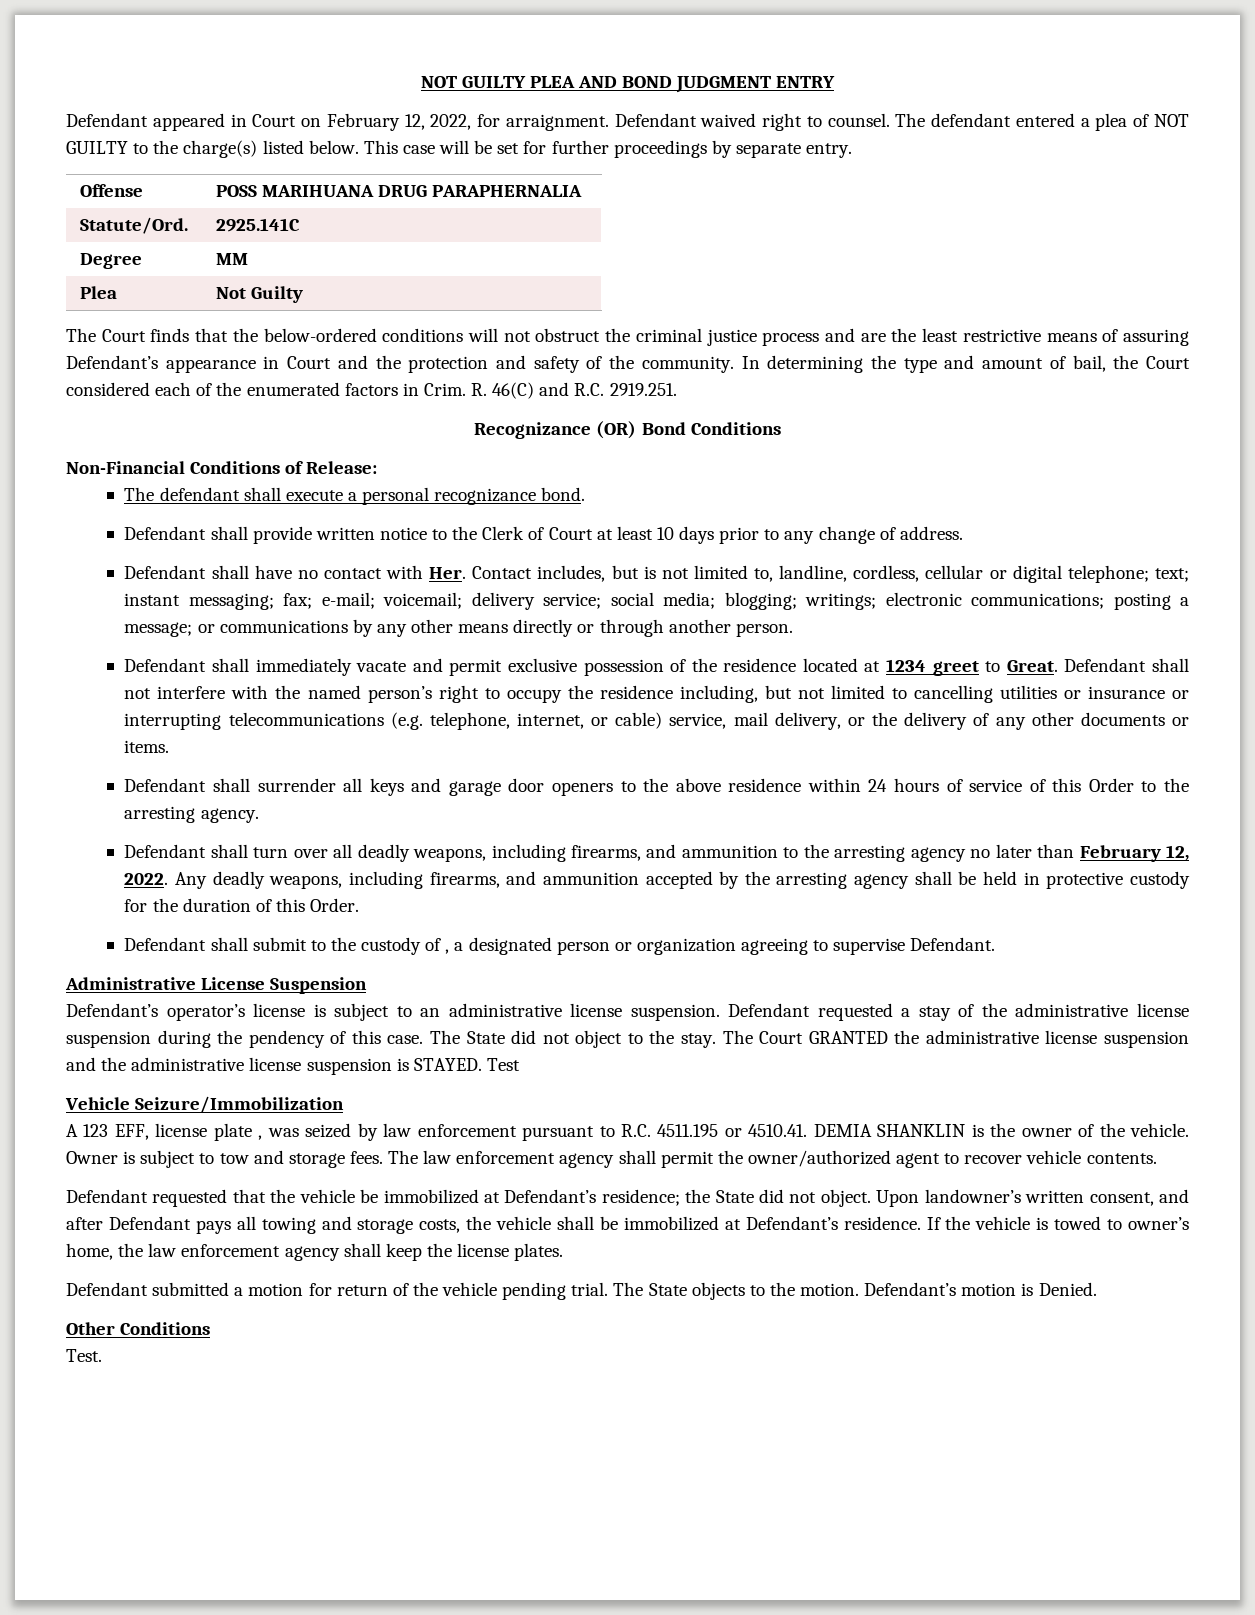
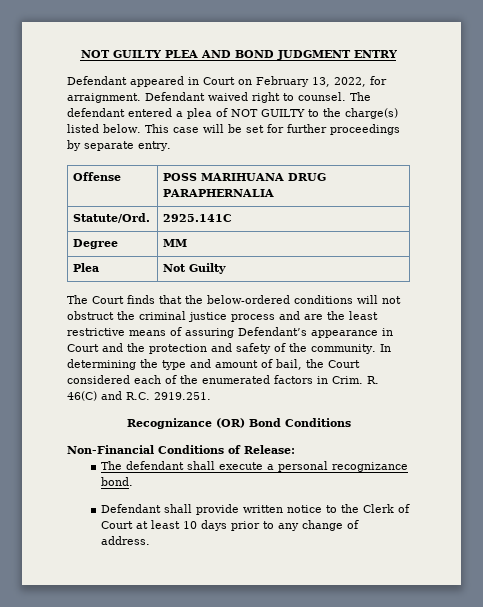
[404,114,425,130] 12, -> [312,77,330,87] 13,
[124,565,1189,583] [124,592,1189,610] [124,619,793,637] [124,658,1189,676] [124,685,1189,703] [124,712,1189,730] [124,740,170,753] [124,778,1190,796] [124,806,259,823] [124,844,1189,862] [124,871,1190,889] [124,898,360,912] [124,937,996,955] [65,977,368,994] [66,1003,1189,1021] [66,1030,1189,1048] [66,1057,520,1075] [65,1096,345,1113] [66,1123,1190,1141] [66,1150,1157,1168] [66,1189,1190,1207] [66,1216,1189,1234] [66,1243,564,1261] [66,1282,1097,1300] [66,1322,211,1335] [66,1349,102,1362] // Defendant shall have no contact with Her. Contact includes, but is not limited to, landline, cordless, cellular or digital telephone; text; instant messaging; fax; e-mail; voicemail; delivery service; social media; blogging; writings; electronic communications; posting a message; or communications by any other means directly or through another person. // Defendant shall immediately vacate and permit exclusive possession of the residence located at 1234 greet to Great. Defendant shall not interfere with the named person’s right to occupy the residence including, but not limited to cancelling utilities or insurance or interrupting telecommunications (e.g. telephone, internet, or cable) service, mail delivery, or the delivery of any other documents or items. // Defendant shall surrender all keys and garage door openers to the above residence within 24 hours of service of this Order to the arresting agency. // Defendant shall turn over all deadly weapons, including firearms, and ammunition to the arresting agency no later than February 12, 2022. Any deadly weapons, including firearms, and ammunition accepted by the arresting agency shall be held in protective custody for the duration of this Order. // Defendant shall submit to the custody of , a designated person or organization agreeing to supervise Defendant. // Administrative License Suspension // Defendant’s operator’s license is subject to an administrative license suspension. Defendant requested a stay of the administrative license suspension during the pendency of this case. The State did not object to the stay. The Court GRANTED the administrative license suspension and the administrative license suspension is STAYED. Test // Vehicle Seizure/Immobilization // A 123 EFF, license plate , was seized by law enforcement pursuant to R.C. 4511.195 or 4510.41. DEMIA SHANKLIN is the owner of the vehicle. Owner is subject to tow and storage fees. The law enforcement agency shall permit the owner/authorized agent to recover vehicle contents. // Defendant requested that the vehicle be immobilized at Defendant’s residence; the State did not object. Upon landowner’s written consent, and after Defendant pays all towing and storage costs, the vehicle shall be immobilized at Defendant’s residence. If the vehicle is towed to owner’s home, the law enforcement agency shall keep the license plates. // Defendant submitted a motion for return of the vehicle pending trial. The State objects to the motion. Defendant’s motion is Denied. // Other Conditions // Test. -> (151, 540) none

